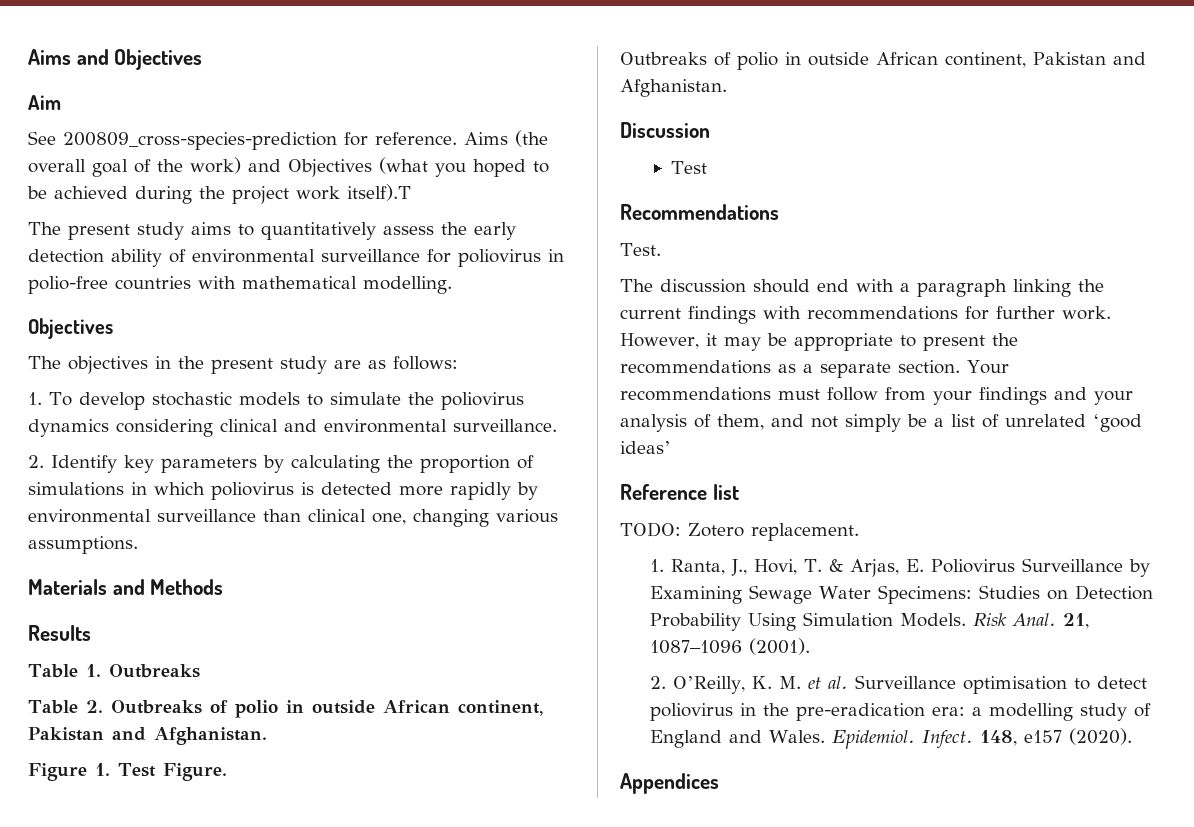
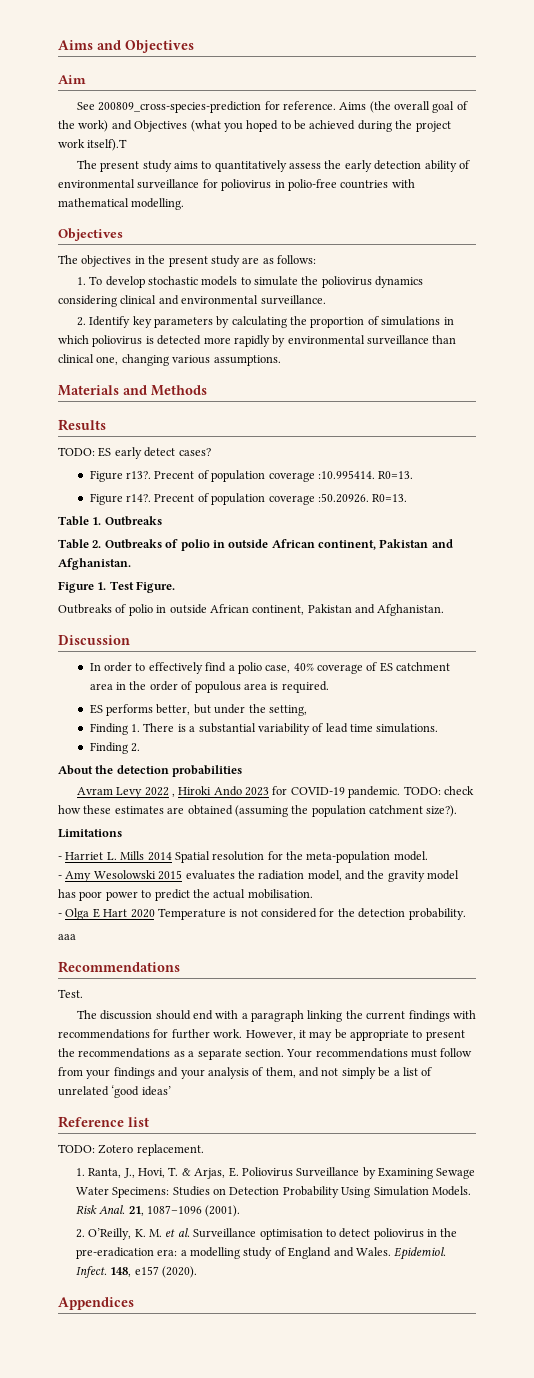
(91, 633) none -> [58,447,211,459] [89,470,414,482] [89,493,408,505] // TODO: ES early detect cases? // Figure r13?. Precent of population coverage :10.995414. R0=13. // Figure r14?. Precent of population coverage :50.20926. R0=13.
[671,161,708,174] Test -> [89,662,451,674] [89,681,329,693] [89,704,307,716] [89,723,439,735] [89,742,141,754] [58,765,243,777] [76,786,474,798] [58,805,458,817] [58,829,122,838] [58,851,428,863] [58,870,460,882] [58,889,313,901] [58,908,466,920] [58,934,76,940] In order to effectively find a polio case, 40% coverage of ES catchment area in the order of populous area is required. // ES performs better, but under the setting, // Finding 1. There is a substantial variability of lead time simulations. // Finding 2. // About the detection probabilities // Avram Levy 2022 , Hiroki Ando 2023 for COVID-19 pandemic. TODO: check how these estimates are obtained (assuming the population catchment size?). // Limitations // - Harriet L. Mills 2014 Spatial resolution for the meta-population model. // - Amy Wesolowski 2015 evaluates the radiation model, and the gravity model has poor power to predict the actual mobilisation. // - Olga E Hart 2020 Temperature is not considered for the detection probability. // aaa

